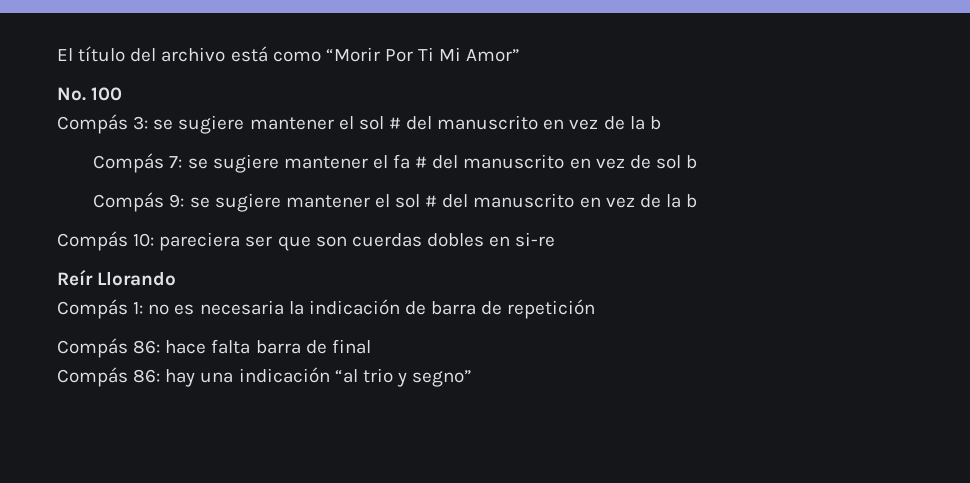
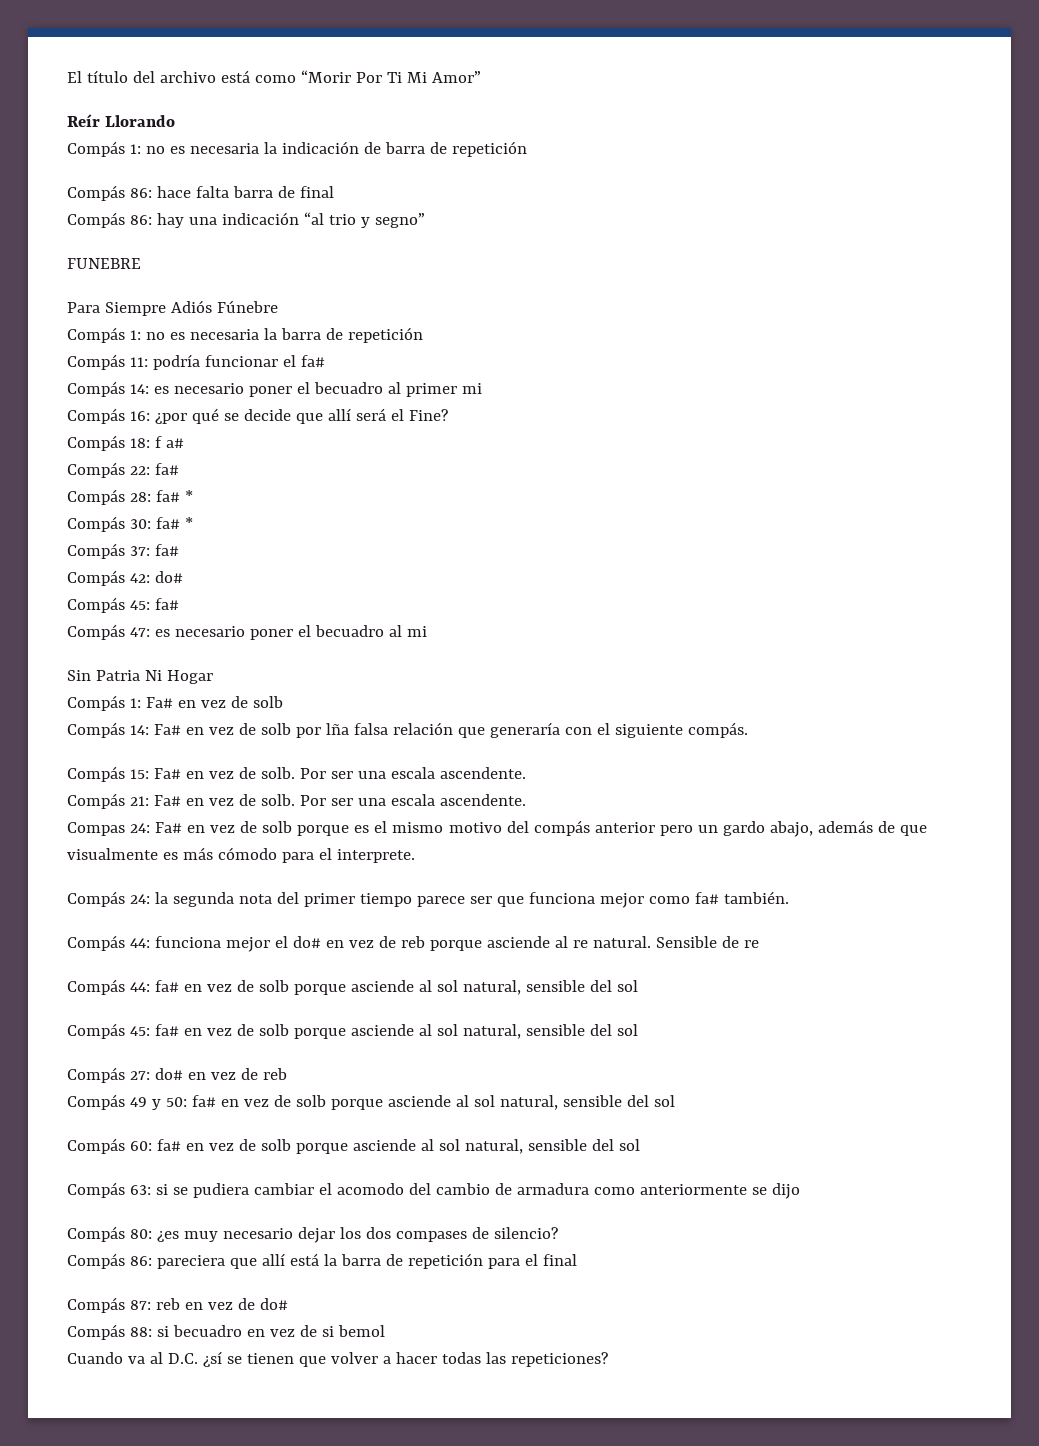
[57,87,123,101] [57,114,661,134] [93,153,698,173] [93,192,698,212] [57,231,556,251] // No. 100 // Compás 3: se sugiere mantener el sol # del manuscrito en vez de la b // Compás 7: se sugiere mantener el fa # del manuscrito en vez de sol b // Compás 9: se sugiere mantener el sol # del manuscrito en vez de la b // Compás 10: pareciera ser que son cuerdas dobles en si-re -> (481, 77) none
(473, 378) none -> [67,258,141,269] [67,300,278,316] [67,327,423,343] [67,354,325,370] [67,381,482,397] [67,408,448,424] [67,435,184,451] [67,462,179,478] [67,489,193,505] [67,516,193,532] [67,543,179,559] [67,570,183,586] [67,597,179,613] [67,624,427,640] [67,670,213,684] [67,695,283,711] [67,722,748,738] [67,766,526,782] [67,793,526,809] [67,820,927,837] [67,847,415,863] [67,891,789,908] [67,935,759,952] [67,979,638,995] [67,1023,638,1039] [67,1067,287,1083] [67,1094,675,1110] [67,1138,640,1154] [67,1182,800,1199] [67,1226,558,1243] [67,1253,577,1269] [67,1297,288,1313] [67,1324,385,1340] [67,1351,608,1367] // FUNEBRE // Para Siempre Adiós Fúnebre // Compás 1: no es necesaria la barra de repetición // Compás 11: podría funcionar el fa# // Compás 14: es necesario poner el becuadro al primer mi // Compás 16: ¿por qué se decide que allí será el Fine? // Compás 18: f a# // Compás 22: fa# // Compás 28: fa# * // Compás 30: fa# * // Compás 37: fa# // Compás 42: do# // Compás 45: fa# // Compás 47: es necesario poner el becuadro al mi // Sin Patria Ni Hogar // Compás 1: Fa# en vez de solb // Compás 14: Fa# en vez de solb por lña falsa relación que generaría con el siguiente compás. // Compás 15: Fa# en vez de solb. Por ser una escala ascendente. // Compás 21: Fa# en vez de solb. Por ser una escala ascendente. // Compas 24: Fa# en vez de solb porque es el mismo motivo del compás anterior pero un gardo abajo, además de que visualmente es más cómodo para el interprete. // Compás 24: la segunda nota del primer tiempo parece ser que funciona mejor como fa# también. // Compás 44: funciona mejor el do# en vez de reb porque asciende al re natural. Sensible de re // Compás 44: fa# en vez de solb porque asciende al sol natural, sensible del sol // Compás 45: fa# en vez de solb porque asciende al sol natural, sensible del sol // Compás 27: do# en vez de reb // Compás 49 y 50: fa# en vez de solb porque asciende al sol natural, sensible del sol // Compás 60: fa# en vez de solb porque asciende al sol natural, sensible del sol // Compás 63: si se pudiera cambiar el acomodo del cambio de armadura como anteriormente se dijo // Compás 80: ¿es muy necesario dejar los dos compases de silencio? // Compás 86: pareciera que allí está la barra de repetición para el final // Compás 87: reb en vez de do# // Compás 88: si becuadro en vez de si bemol // Cuando va al D.C. ¿sí se tienen que volver a hacer todas las repeticiones?

